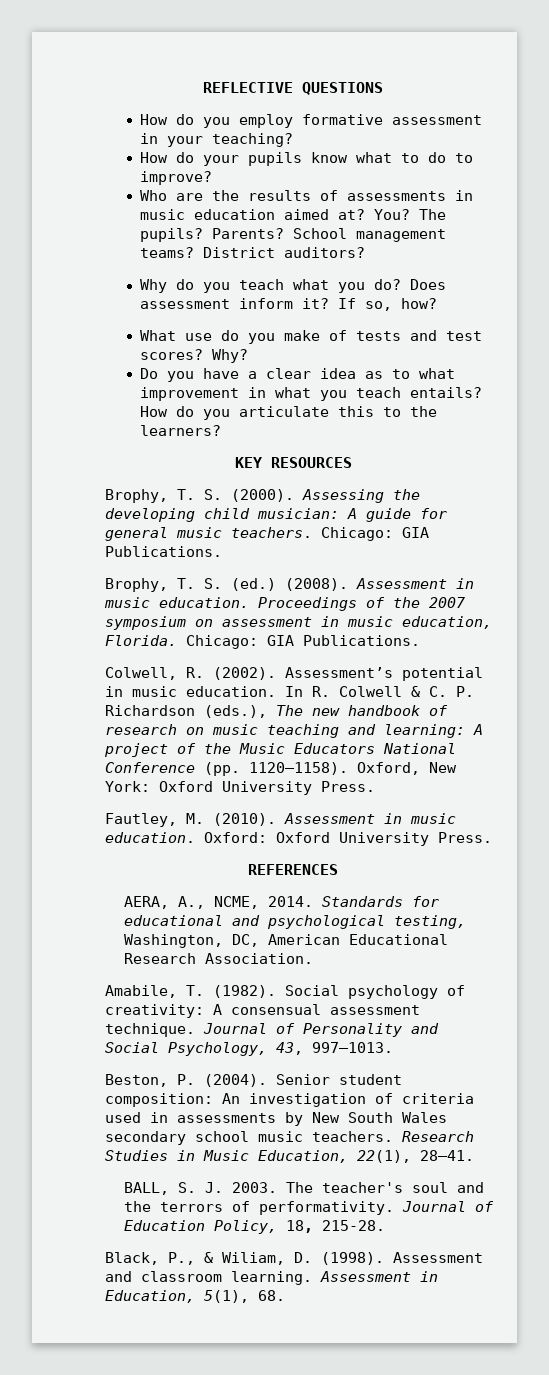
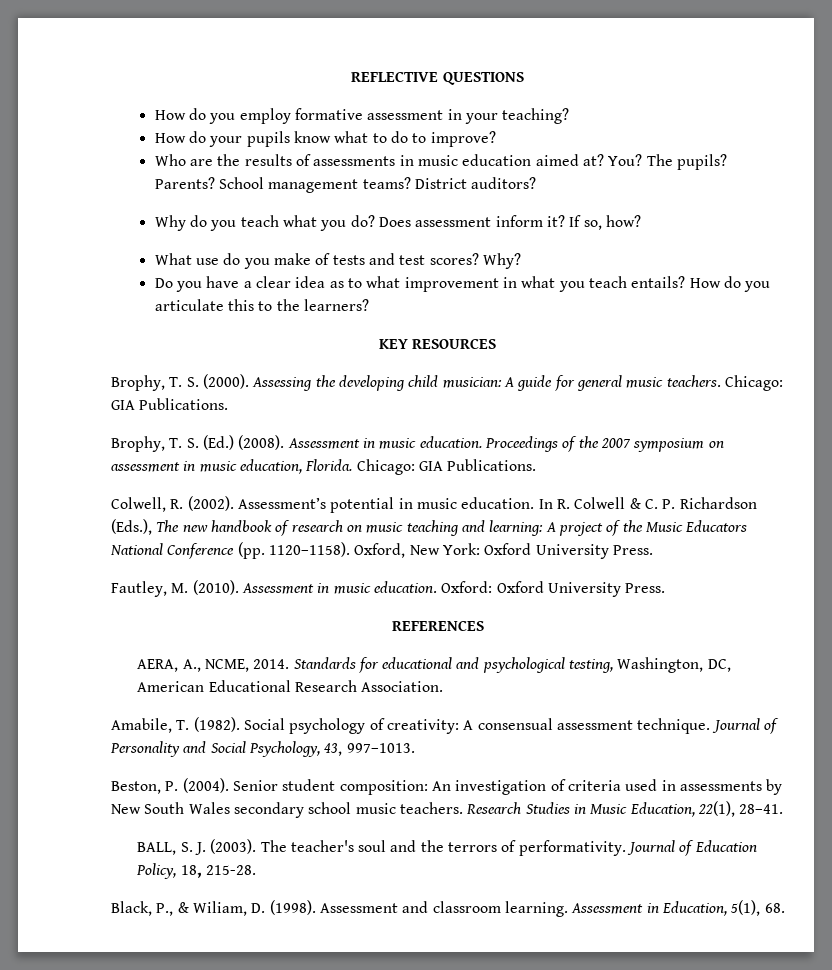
[231,578,277,591] (ed.) -> [203,435,235,450] (Ed.)
[204,705,268,718] (eds.), -> [111,519,153,535] (Eds.),
[231,1182,277,1193] 2003. -> [210,839,257,854] (2003).

